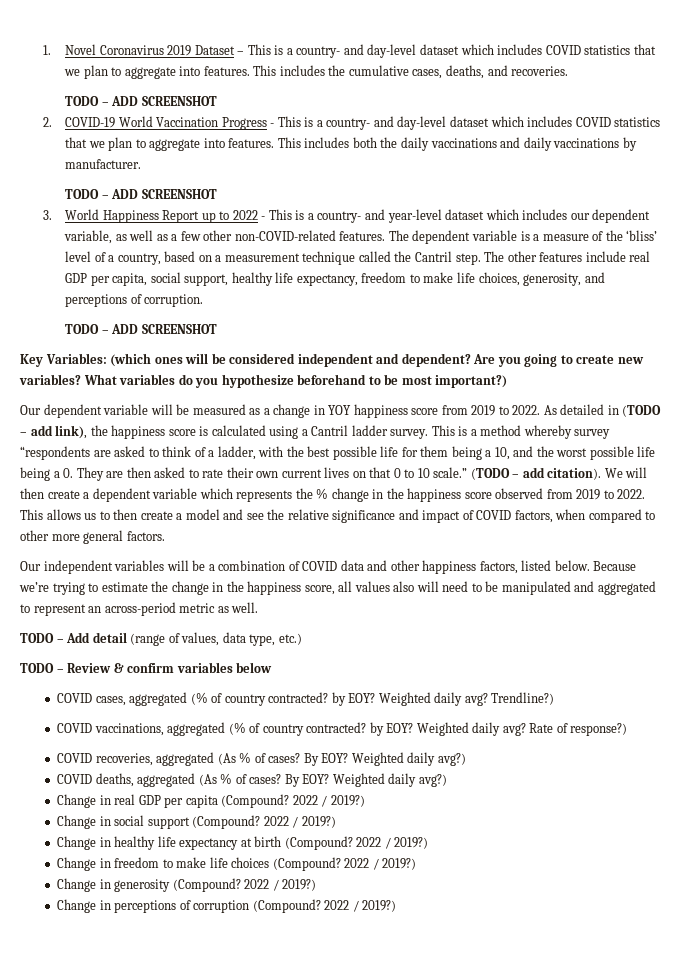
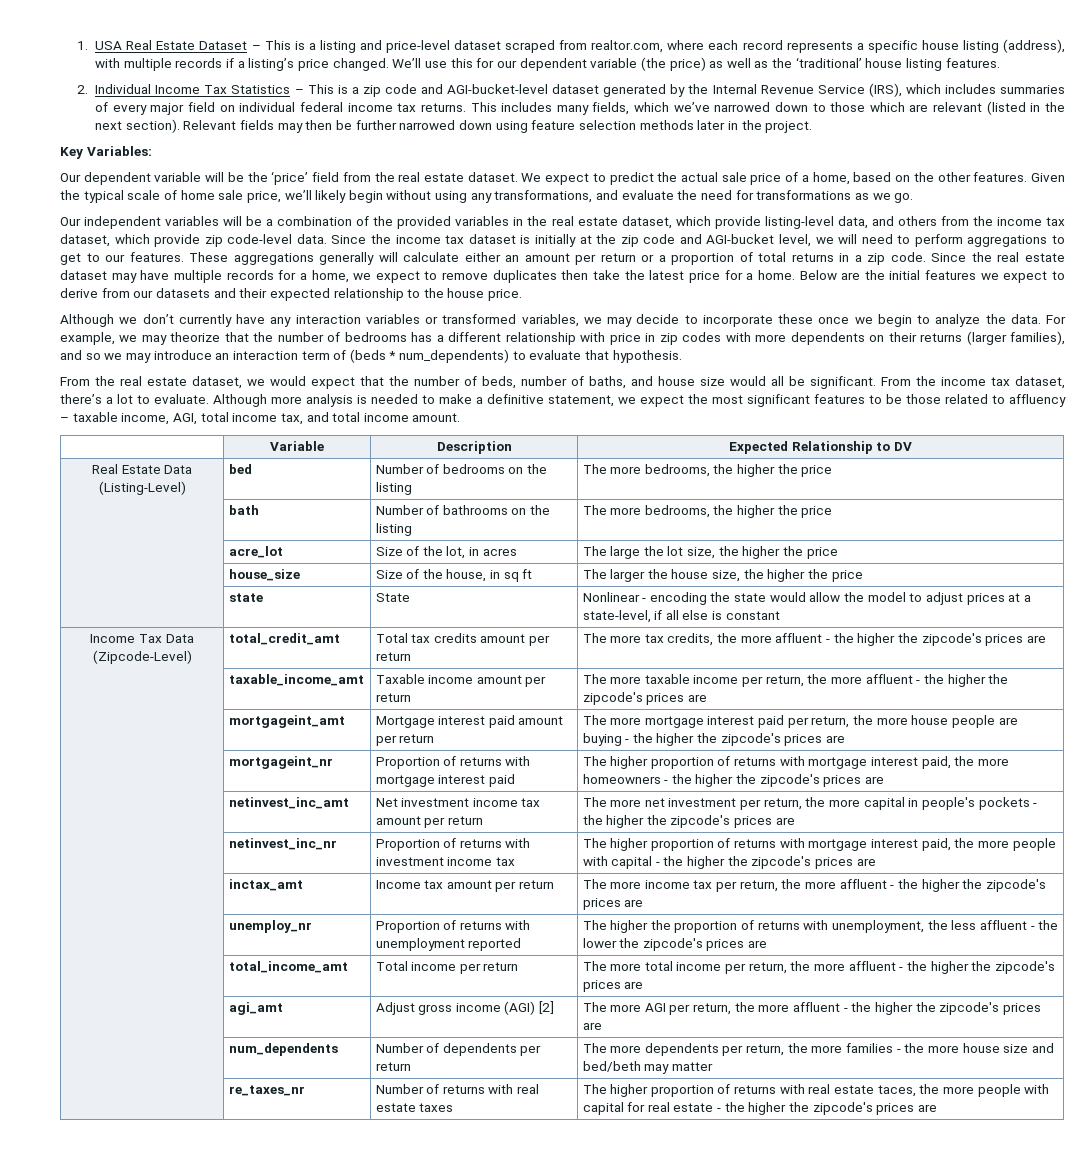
[65,44,192,56] Novel Coronavirus 2019 -> [95,40,196,50] USA Real Estate
[296,44,656,58] [64,65,569,79] [65,96,217,106] [42,116,661,130] [65,137,637,151] [65,159,142,169] [65,189,217,199] [42,209,651,223] [64,230,658,244] [65,251,651,265] [65,272,605,286] [65,294,204,307] [65,324,217,334] [20,353,644,367] [19,374,508,388] country- and day-level dataset which includes COVID statistics that we plan to aggregate into features. This includes the cumulative cases, deaths, and recoveries. // TODO – ADD SCREENSHOT // 2. COVID-19 World Vaccination Progress - This is a country- and day-level dataset which includes COVID statistics that we plan to aggregate into features. This includes both the daily vaccinations and daily vaccinations by manufacturer. // TODO – ADD SCREENSHOT // 3. World Happiness Report up to 2022 - This is a country- and year-level dataset which includes our dependent variable, as well as a few other non-COVID-related features. The dependent variable is a measure of the ‘bliss’ level of a country, based on a measurement technique called the Cantril step. The other features include real GDP per capita, social support, healthy life expectancy, freedom to make life choices, generosity, and perceptions of corruption. // TODO – ADD SCREENSHOT // Key Variables: (which ones will be considered independent and dependent? Are you going to create new variables? What variables do you hypothesize beforehand to be most important?) -> [319,39,1066,53] [95,57,1000,71] [77,83,1065,97] [95,101,1066,115] [95,119,813,133] [60,146,152,159] listing and price-level dataset scraped from realtor.com, where each record represents a specific house listing (address), with multiple records if a listing’s price changed. We’ll use this for our dependent variable (the price) as well as the ‘traditional’ house listing features. // 2. Individual Income Tax Statistics – This is a zip code and AGI-bucket-level dataset generated by the Internal Revenue Service (IRS), which includes summaries of every major field on individual federal income tax returns. This includes many fields, which we’ve narrowed down to those which are relevant (listed in the next section). Relevant fields may then be further narrowed down using feature selection methods later in the project. // Key Variables:
[192,404,662,418] [20,425,611,439] [20,446,656,460] [20,467,648,481] [20,488,646,502] [20,509,656,523] [20,530,165,544] measured as a change in YOY happiness score from 2019 to 2022. As detailed in (TODO – add link), the happiness score is calculated using a Cantril ladder survey. This is a method whereby survey “respondents are asked to think of a ladder, with the best possible life for them being a 10, and the worst possible life being a 0. They are then asked to rate their own current lives on that 0 to 10 scale.” (TODO – add citation). We will then create a dependent variable which represents the % change in the happiness score observed from 2019 to 2022. This allows us to then create a model and see the relative significance and impact of COVID factors, when compared to other more general factors. -> [247,171,1066,185] [60,190,914,203] the ‘price’ field from the real estate dataset. We expect to predict the actual sale price of a home, based on the other features. Given the typical scale of home sale price, we’ll likely begin without using any transformations, and evaluate the need for transformations as we go.
[302,560,637,574] [19,581,656,595] [20,602,259,616] [20,632,302,646] [20,662,273,673] [56,692,555,706] [56,722,628,736] [56,752,466,766] [56,773,447,787] [56,794,365,808] [56,815,336,829] [56,836,429,850] [56,857,417,871] [56,878,317,892] [56,899,397,913] COVID data and other happiness factors, listed below. Because we’re trying to estimate the change in the happiness score, all values also will need to be manipulated and aggregated to represent an across-period metric as well. // TODO – Add detail (range of values, data type, etc.) // TODO – Review & confirm variables below // COVID cases, aggregated (% of country contracted? by EOY? Weighted daily avg? Trendline?) // COVID vaccinations, aggregated (% of country contracted? by EOY? Weighted daily avg? Rate of response?) // COVID recoveries, aggregated (As % of cases? By EOY? Weighted daily avg?) // COVID deaths, aggregated (As % of cases? By EOY? Weighted daily avg?) // Change in real GDP per capita (Compound? 2022 / 2019?) // Change in social support (Compound? 2022 / 2019?) // Change in healthy life expectancy at birth (Compound? 2022 / 2019?) // Change in freedom to make life choices (Compound? 2022 / 2019?) // Change in generosity (Compound? 2022 / 2019?) // Change in perceptions of corruption (Compound? 2022 / 2019?) -> [373,216,1065,229] [60,234,1066,247] [60,252,1065,265] [60,270,1065,283] [60,288,523,301] [60,314,1066,327] [60,331,1066,345] [60,349,682,363] [60,376,1065,389] [60,394,1066,407] [60,412,461,425] [270,441,324,451] [436,441,512,454] [729,441,912,454] [91,464,193,474] [98,481,186,495] [228,464,252,474] [375,464,548,474] [375,482,412,495] [582,464,833,477] [228,505,259,515] [375,505,551,515] [375,523,412,536] [582,505,833,518] [228,546,283,558] [375,546,517,559] [582,546,838,559] [228,569,300,581] [375,569,533,582] [582,569,863,582] [228,593,263,602] [375,593,410,602] [582,592,1031,605] [582,610,780,623] [90,634,194,643] [92,650,192,664] [228,633,340,645] [375,633,551,646] [375,652,411,661] [582,633,1046,646] [228,674,364,686] [375,674,547,687] [375,693,411,702] [582,674,1009,687] [582,692,707,705] [228,715,345,728] [375,715,564,728] [375,734,435,746] [582,715,1018,728] [582,733,846,746] [228,756,333,769] [375,756,531,769] [375,774,515,787] [582,756,1009,769] [582,774,885,787] [228,797,349,809] [375,798,541,807] [375,816,483,828] [582,797,1038,810] [582,815,795,828] [228,838,337,850] [375,838,531,851] [375,857,515,866] [582,838,1056,851] [582,856,876,869] [228,879,303,891] [375,880,555,892] [582,879,1046,892] [582,898,644,910] [228,920,312,933] [375,920,531,933] [375,938,522,951] [582,920,1059,933] [582,938,768,951] [228,961,348,973] [375,961,519,974] [582,961,1055,974] [582,980,644,992] [228,1002,283,1015] [375,1001,555,1015] [582,1002,1041,1015] [582,1022,602,1030] [228,1043,338,1056] [375,1043,542,1056] [375,1062,411,1071] [582,1043,1054,1056] [582,1061,713,1074] [228,1085,305,1096] [375,1084,540,1094] [375,1103,454,1112] [582,1084,1050,1097] [582,1102,937,1115] the provided variables in the real estate dataset, which provide listing-level data, and others from the income tax dataset, which provide zip code-level data. Since the income tax dataset is initially at the zip code and AGI-bucket level, we will need to perform aggregations to get to our features. These aggregations generally will calculate either an amount per return or a proportion of total returns in a zip code. Since the real estate dataset may have multiple records for a home, we expect to remove duplicates then take the latest price for a home. Below are the initial features we expect to derive from our datasets and their expected relationship to the house price. // Although we don’t currently have any interaction variables or transformed variables, we may decide to incorporate these once we begin to analyze the data. For example, we may theorize that the number of bedrooms has a different relationship with price in zip codes with more dependents on their returns (larger families), and so we may introduce an interaction term of (beds * num_dependents) to evaluate that hypothesis. // From the real estate dataset, we would expect that the number of beds, number of baths, and house size would all be significant. From the income tax dataset, there’s a lot to evaluate. Although more analysis is needed to make a definitive statement, we expect the most significant features to be those related to affluency – taxable income, AGI, total income tax, and total income amount. // | Variable | Description | Expected Relationship to DV // Real Estate Data (Listing-Level) | bed | Number of bedrooms on the listing | The more bedrooms, the higher the price // | bath | Number of bathrooms on the listing | The more bedrooms, the higher the price // | acre_lot | Size of the lot, in acres | The large the lot size, the higher the price // | house_size | Size of the house, in sq ft | The larger the house size, the higher the price // | state | State | Nonlinear - encoding the state would allow the model to adjust prices at a state-level, if all else is constant // Income Tax Data (Zipcode-Level) | total_credit_amt | Total tax credits amount per return | The more tax credits, the more affluent - the higher the zipcode's prices are // | taxable_income_amt | Taxable income amount per return | The more taxable income per return, the more affluent - the higher the zipcode's prices are // | mortgageint_amt | Mortgage interest paid amount per return | The more mortgage interest paid per return, the more house people are buying - the higher the zipcode's prices are // | mortgageint_nr | Proportion of returns with mortgage interest paid | The higher proportion of returns with mortgage interest paid, the more homeowners - the higher the zipcode's prices are // | netinvest_inc_amt | Net investment income tax amount per return | The more net investment per return, the more capital in people's pockets - the higher the zipcode's prices are // | netinvest_inc_nr | Proportion of returns with investment income tax | The higher proportion of returns with mortgage interest paid, the more people with capital - the higher the zipcode's prices are // | inctax_amt | Income tax amount per return | The more income tax per return, the more affluent - the higher the zipcode's prices are // | unemploy_nr | Proportion of returns with unemployment reported | The higher the proportion of returns with unemployment, the less affluent - the lower the zipcode's prices are // | total_income_amt | Total income per return | The more total income per return, the more affluent - the higher the zipcode's prices are // | agi_amt | Adjust gross income (AGI) [2] | The more AGI per return, the more affluent - the higher the zipcode's prices are // | num_dependents | Number of dependents per return | The more dependents per return, the more families - the more house size and bed/beth may matter // | re_taxes_nr | Number of returns with real estate taxes | The higher proportion of returns with real estate taces, the more people with capital for real estate - the higher the zipcode's prices are

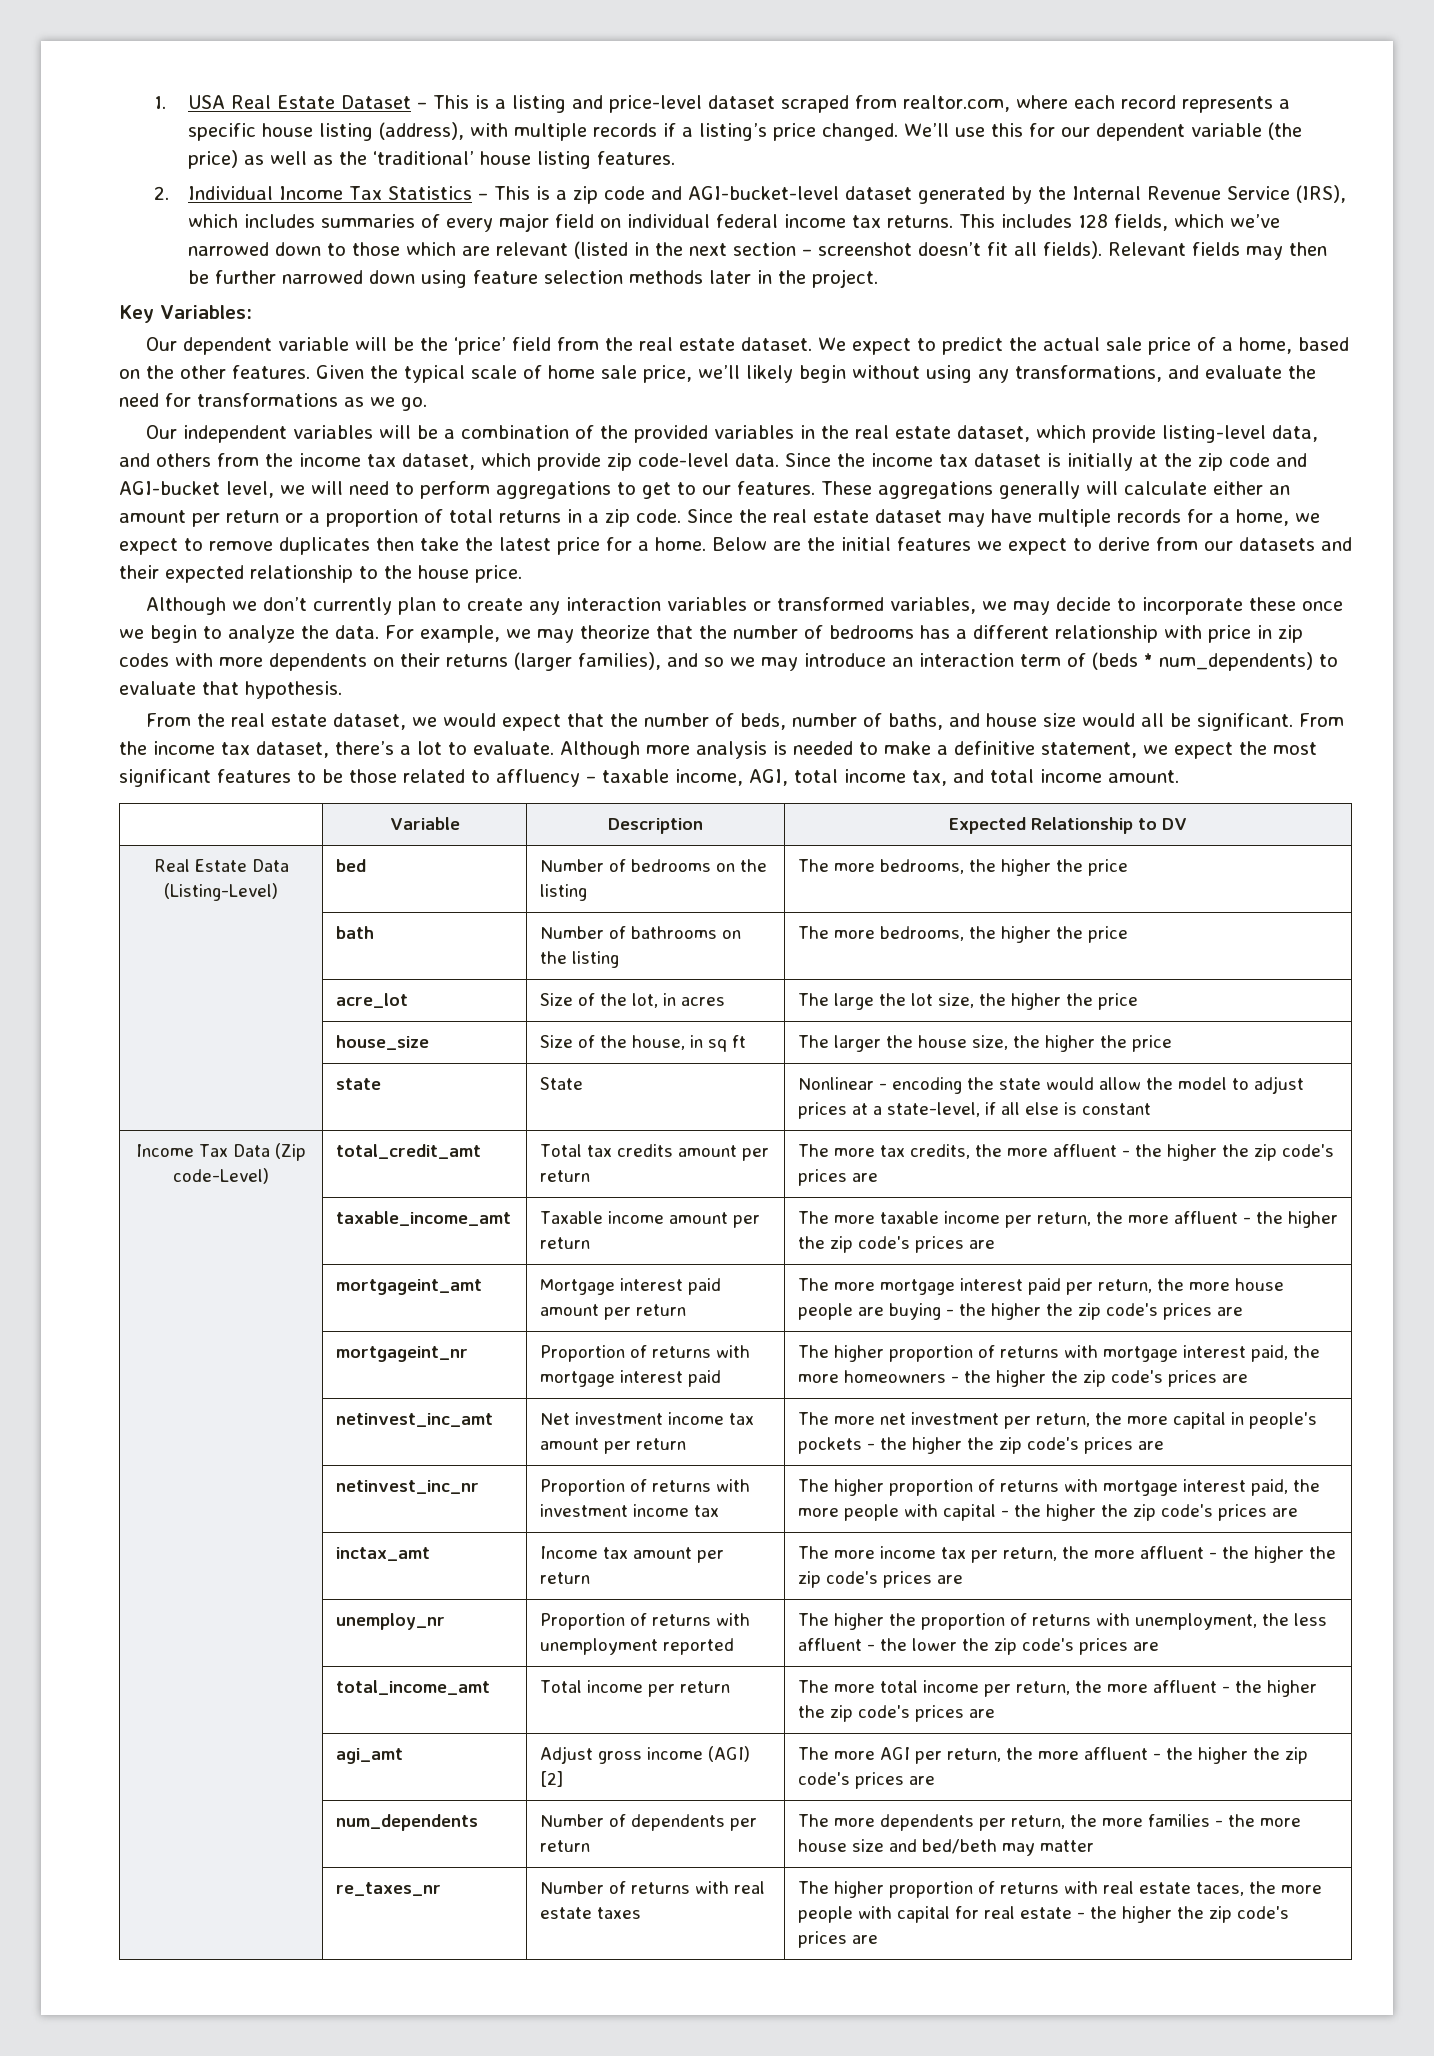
[556,105,589,115] many -> [1078,214,1109,228] 128
[125,119,180,133] section). -> [733,241,1103,259] section – screenshot doesn’t fit all fields).
[236,314,265,324] have -> [397,597,523,615] plan to create
[92,650,192,664] (Zipcode-Level) -> [274,1143,306,1161] [173,1168,269,1184] (Zip code-Level)
[921,633,982,646] zipcode's -> [1253,1144,1334,1161] zip code's
[582,692,643,705] zipcode's -> [829,1236,910,1253] zip code's
[720,733,781,746] zipcode's -> [1077,1303,1158,1320] zip code's
[759,774,820,787] zipcode's -> [1082,1370,1163,1387] zip code's
[670,815,731,828] zipcode's -> [998,1437,1079,1454] zip code's
[751,856,812,869] zipcode's -> [1132,1504,1213,1521] zip code's
[985,879,1046,892] zipcode's -> [797,1571,878,1588] zip code's
[642,938,703,951] zipcode's -> [993,1638,1074,1655] zip code's
[994,961,1055,974] zipcode's -> [829,1705,910,1722] zip code's
[939,1002,1000,1015] zipcode's -> [1284,1747,1308,1764] [797,1772,850,1785] zip code's
[812,1102,873,1115] zipcode's -> [1208,1906,1289,1923] zip code's

